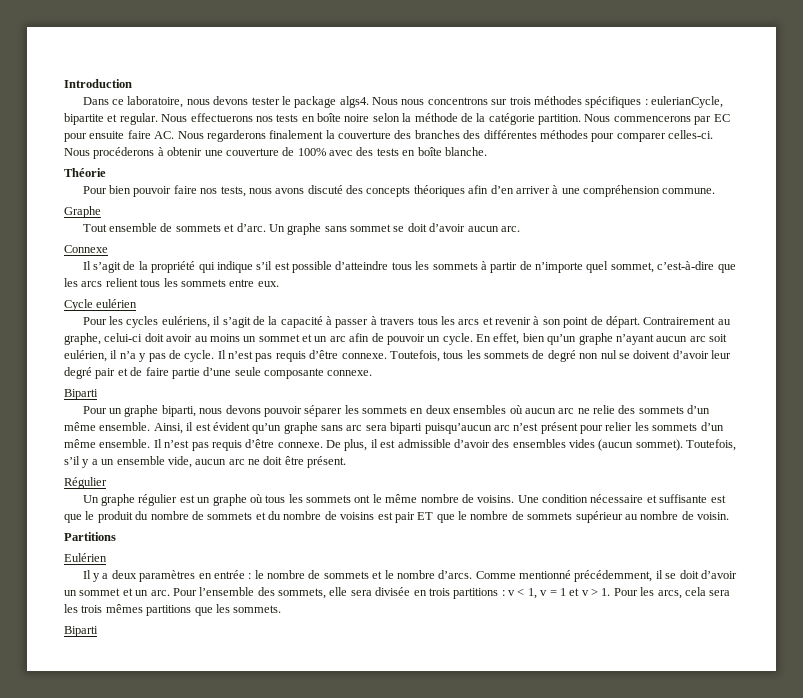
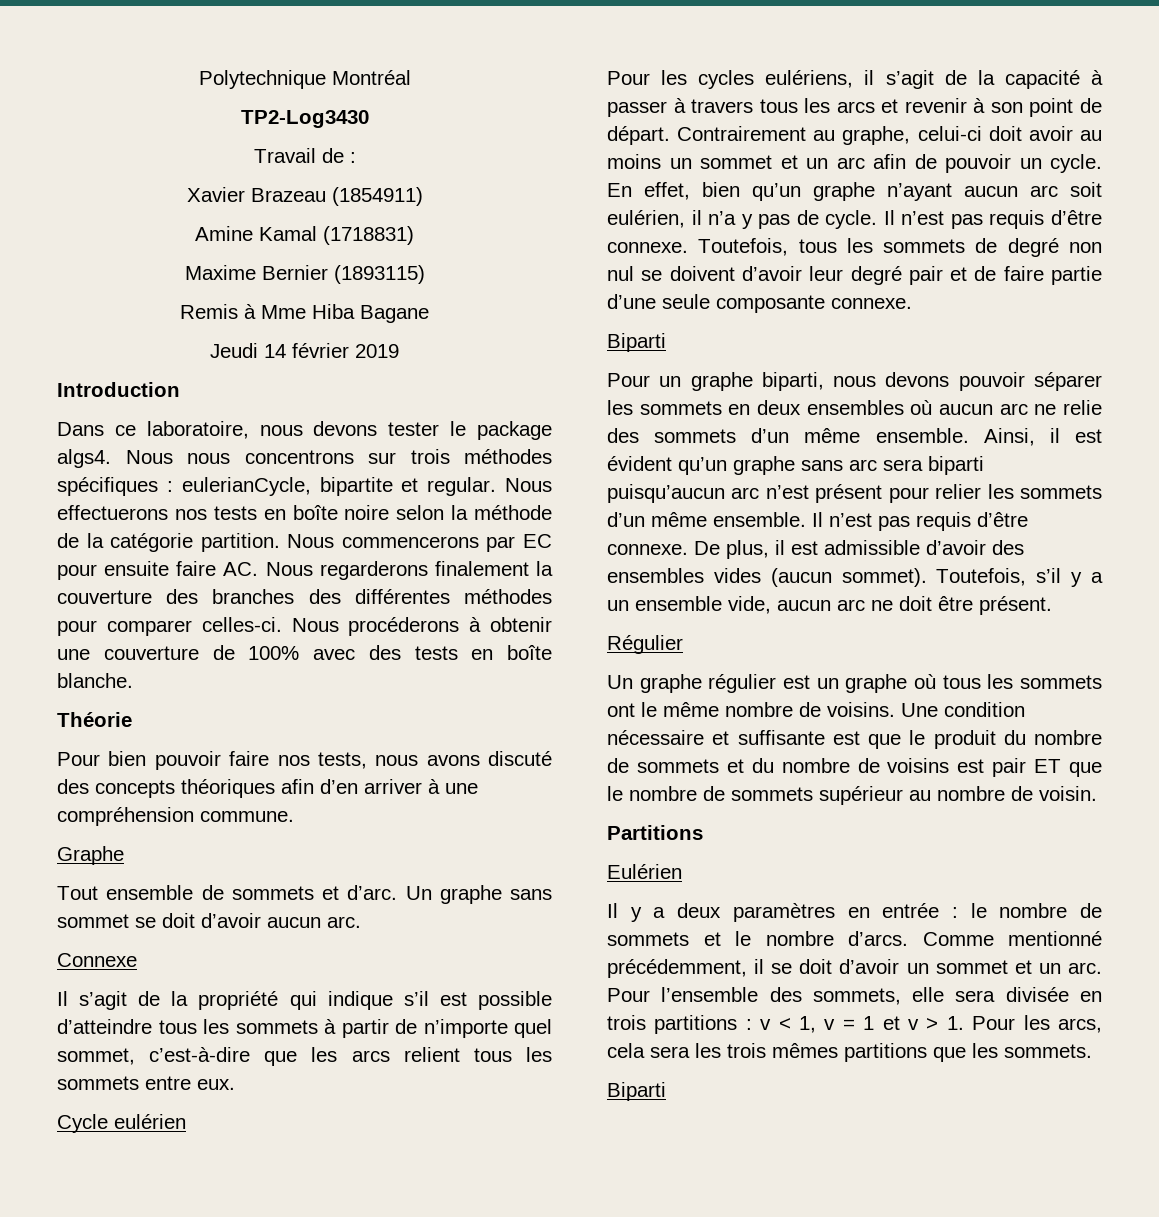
(64, 83) none -> [198,70,411,89] [240,110,369,128] [253,148,356,163] [186,187,423,206] [195,226,414,245] [184,265,425,284] [180,304,429,323] [210,343,399,358] Polytechnique Montréal // TP2-Log3430 // Travail de : // Xavier Brazeau (1854911) // Amine Kamal (1718831) // Maxime Bernier (1893115) // Remis à Mme Hiba Bagane // Jeudi 14 février 2019 //

